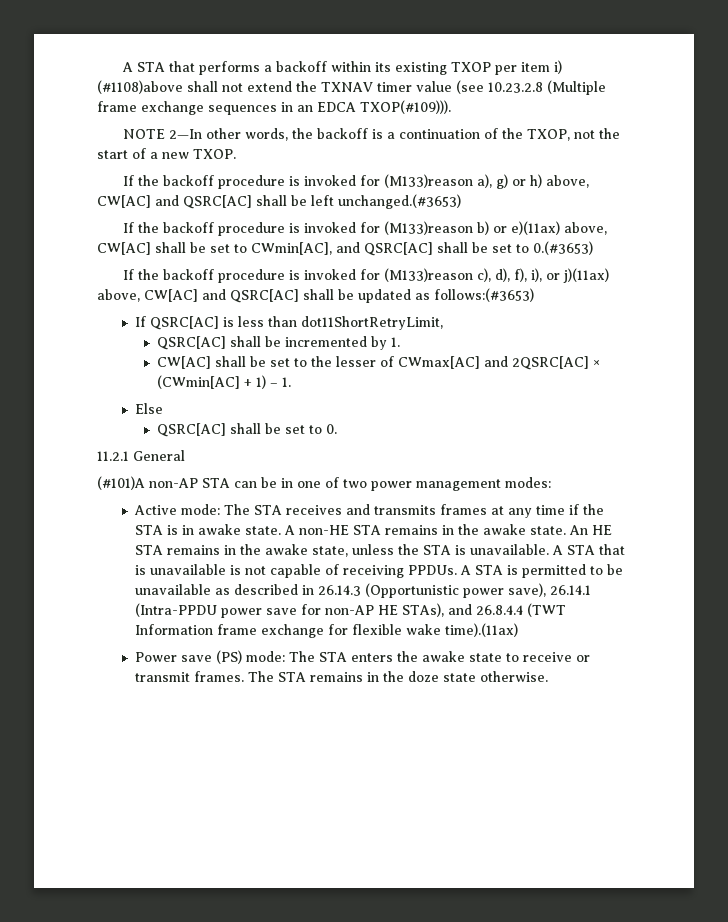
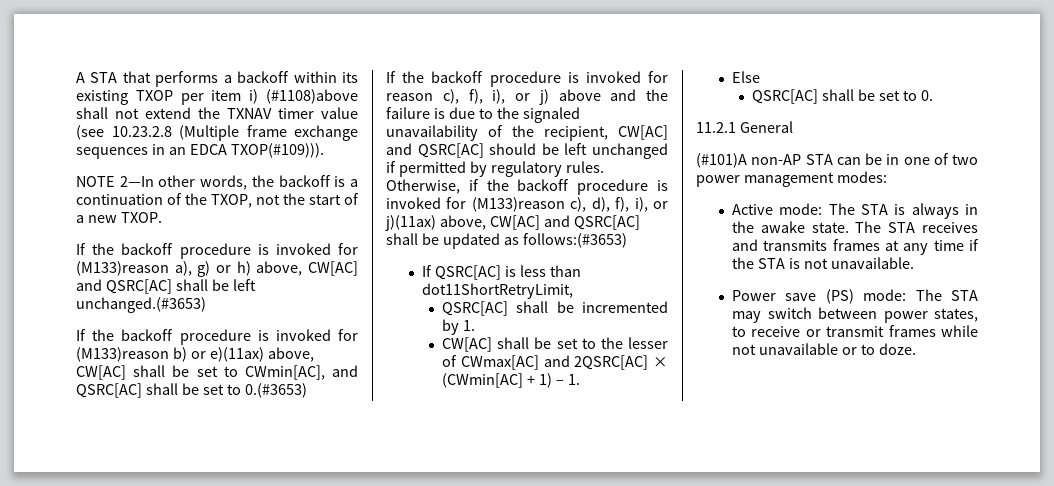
(381, 274) none -> [386,89,668,105] [386,107,580,123] [386,125,668,141] [386,143,668,159] [386,161,604,177] [386,179,668,195] [386,197,467,209] reason c), f), i), or j) above and the failure is due to the signaled unavailability of the recipient, CW[AC] and QSRC[AC] should be left unchanged if permitted by regulatory rules. Otherwise, if the backoff procedure is invoked for
(282, 510) none -> [894,203,978,219] [732,221,916,233] is always in the awake state. The STA
[181,524,612,535] [134,544,625,557] [134,564,623,578] [134,583,591,598] [134,603,566,618] [134,623,518,638] in awake state. A non-HE STA remains in the awake state. An HE STA remains in the awake state, unless the STA is unavailable. A STA that is unavailable is not capable of receiving PPDUs. A STA is permitted to be unavailable as described in 26.14.3 (Opportunistic power save), 26.14.1 (Intra-PPDU power save for non-AP HE STAs), and 26.8.4.4 (TWT Information frame exchange for flexible wake time).(11ax) -> [803,257,914,269] not unavailable.
[350,651,590,662] [134,671,548,682] enters the awake state to receive or transmit frames. The STA remains in the doze state otherwise. -> [732,307,978,323] [732,325,978,337] [732,343,916,355] may switch between power states, to receive or transmit frames while not unavailable or to doze.

